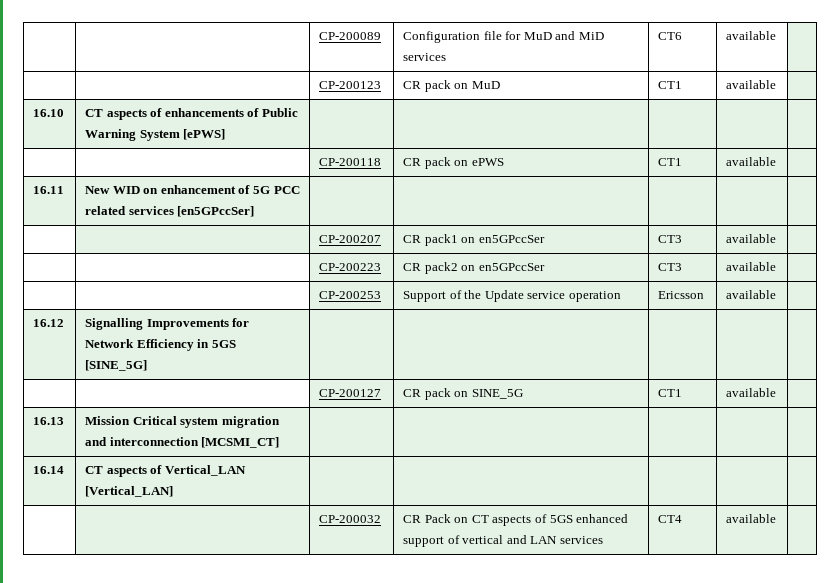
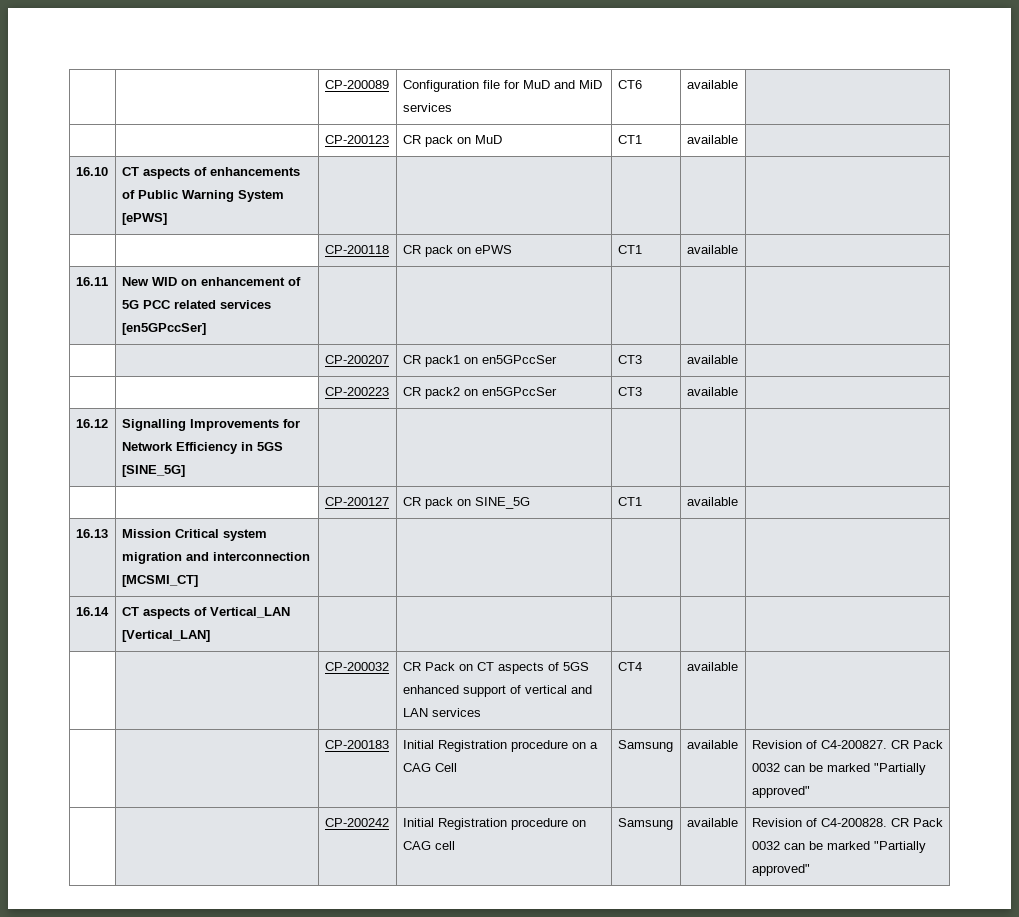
[319,291,382,299] [403,290,621,302] [658,291,705,299] [726,290,777,299] // | | CP-200253 | Support of the Update service operation | Ericsson | available | -> (738, 391) none
(777, 518) none -> [324,740,389,749] [402,740,598,752] [402,763,457,772] [617,740,673,752] [686,740,738,749] [751,740,943,749] [751,763,926,775] [751,786,810,798] [324,818,389,827] [402,818,586,830] [402,841,455,850] [617,818,673,830] [686,818,738,827] [751,818,943,827] [751,841,926,853] [751,864,810,876] // | | CP-200183 | Initial Registration procedure on a CAG Cell | Samsung | available | Revision of C4-200827. CR Pack 0032 can be marked "Partially approved" // | | CP-200242 | Initial Registration procedure on CAG cell | Samsung | available | Revision of C4-200828. CR Pack 0032 can be marked "Partially approved"

